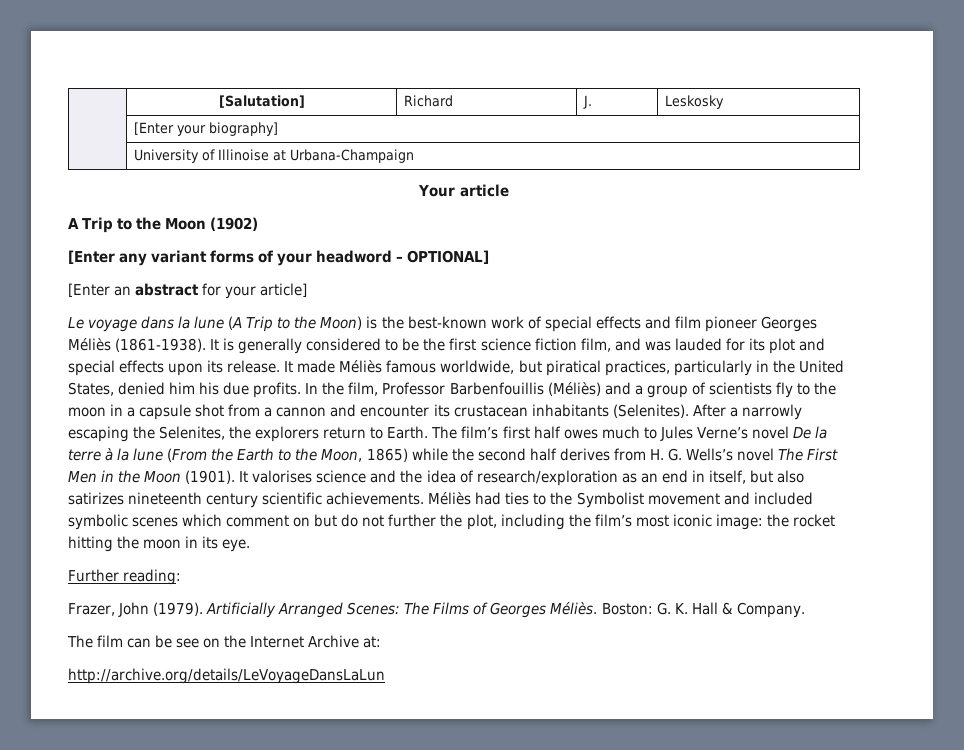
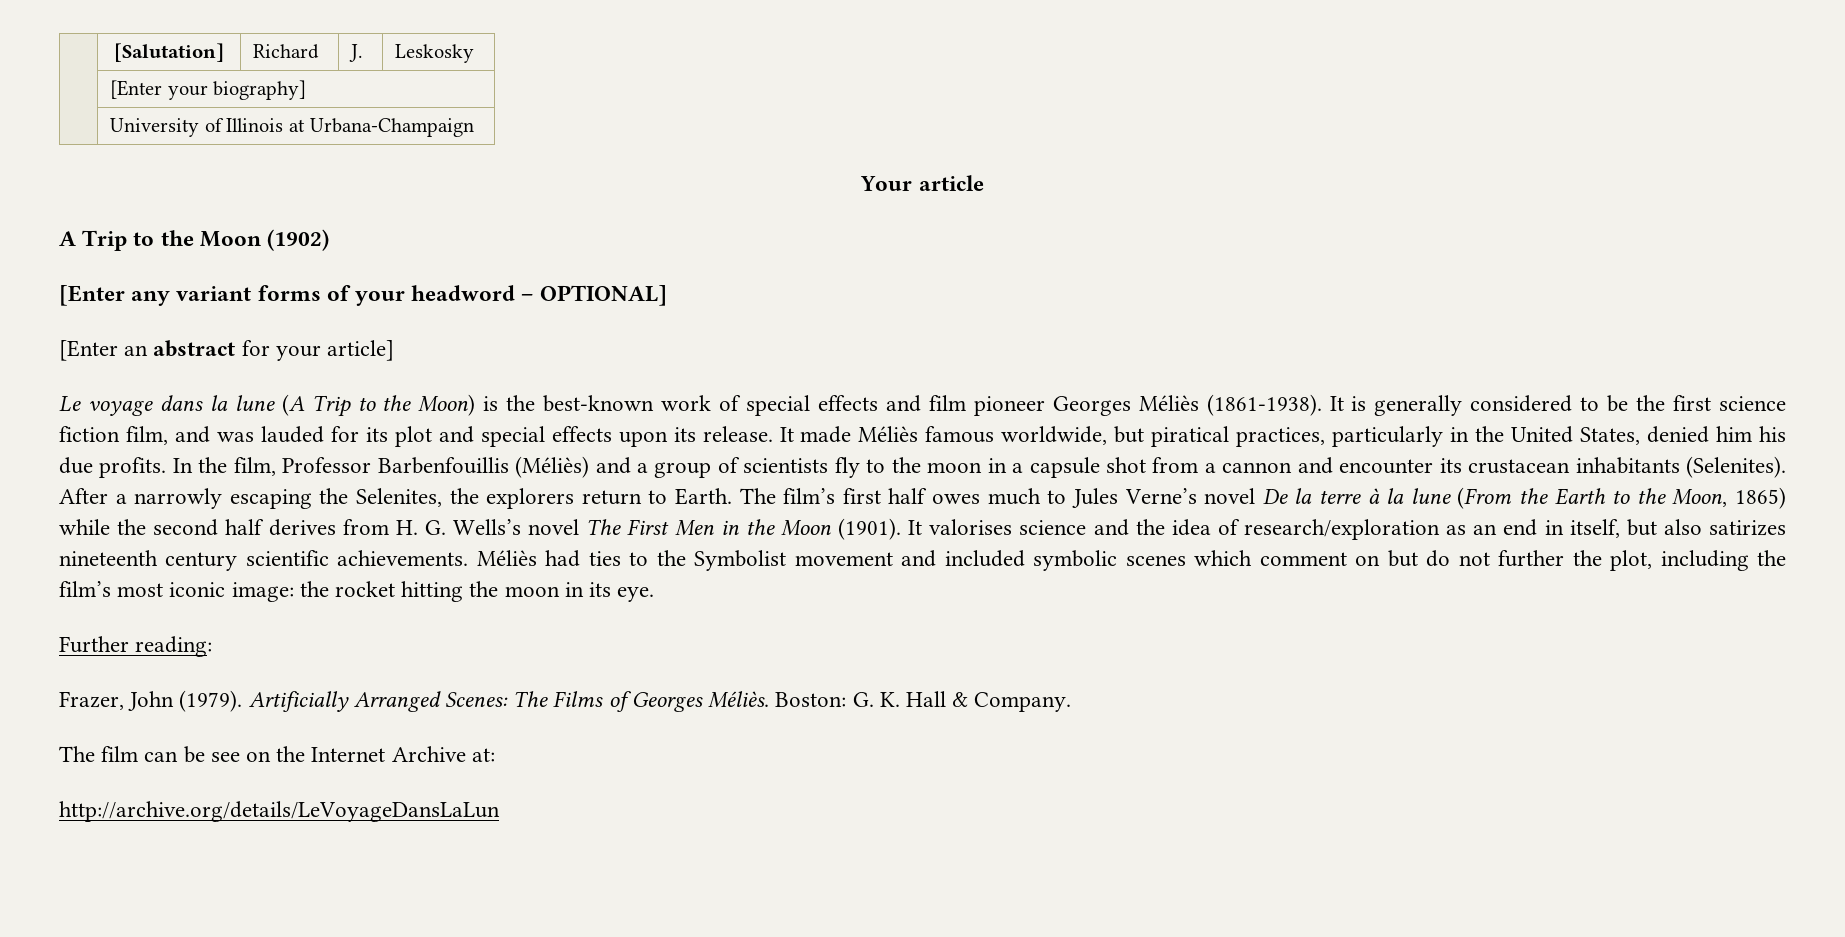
[218,149,270,161] Illinoise -> [226,118,284,132] Illinois

